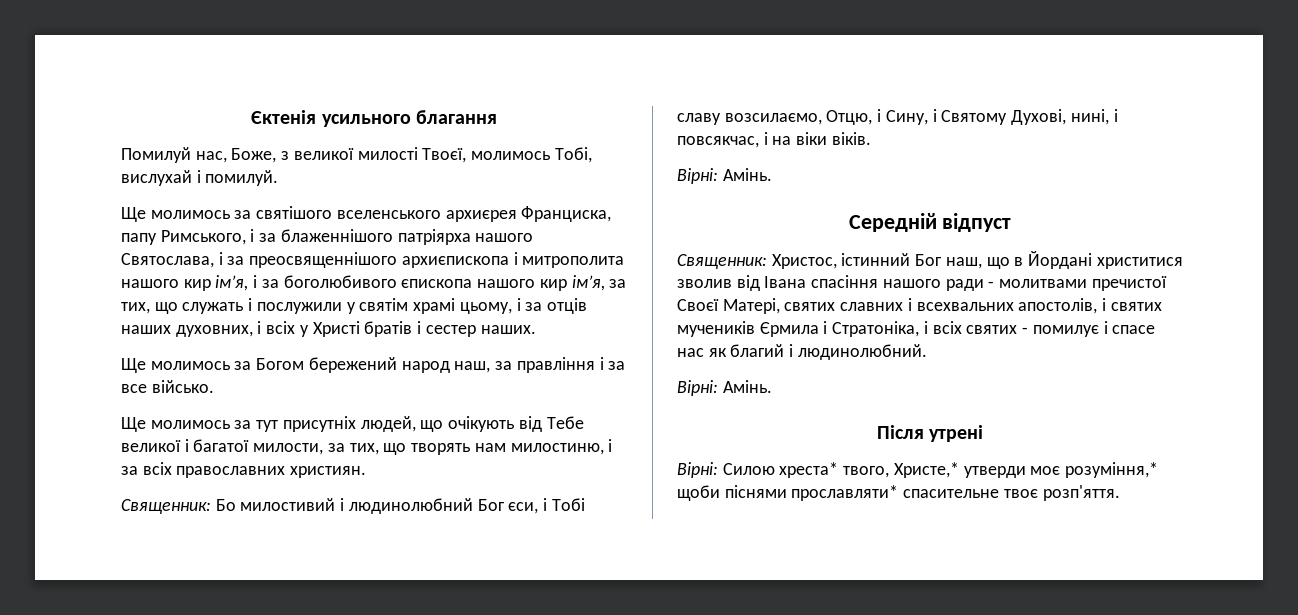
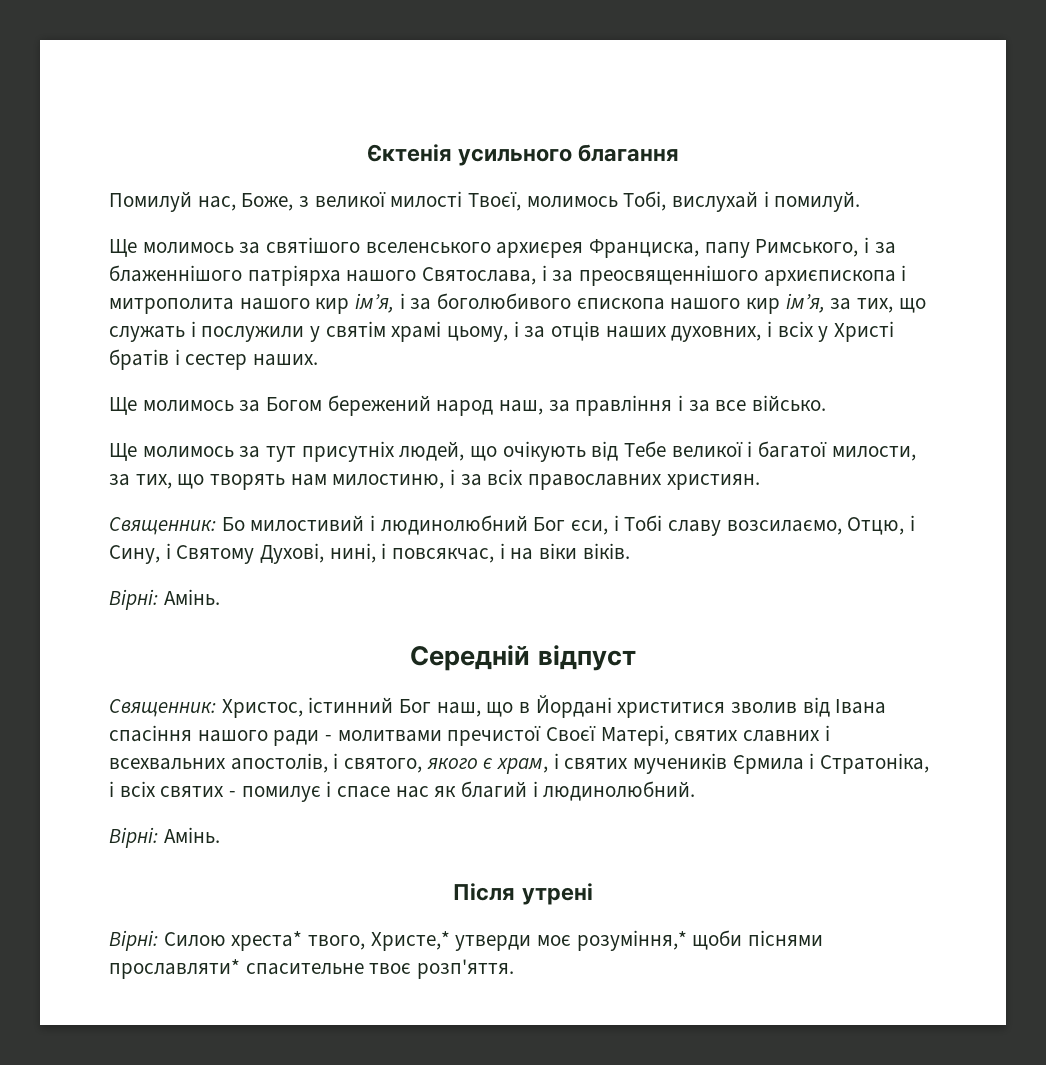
(1107, 304) none -> [344,753,559,774] святого, якого є храм, і

